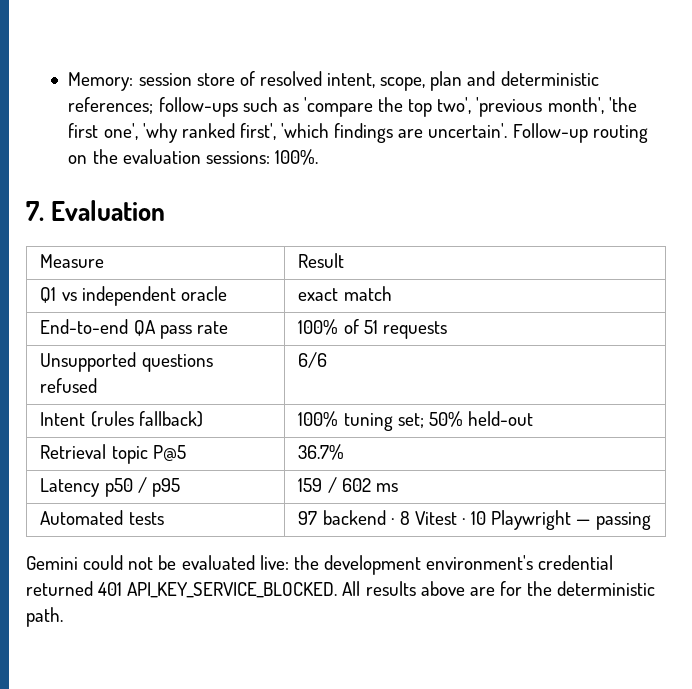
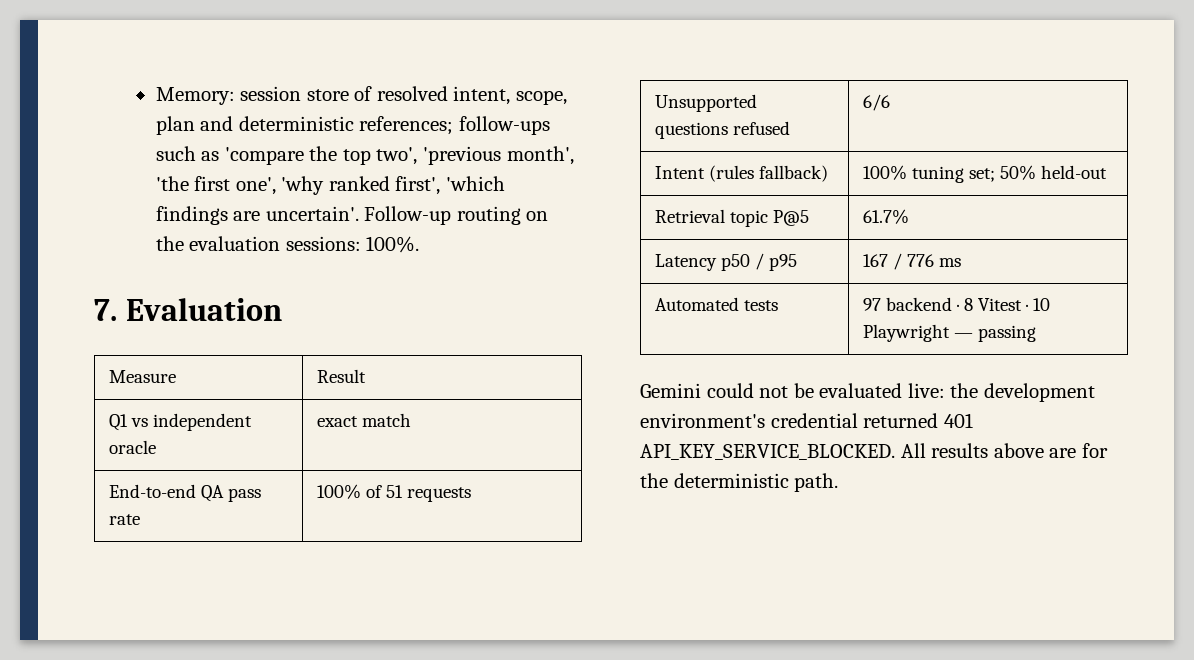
[298,444,345,460] 36.7% -> [862,209,909,224] 61.7%
[298,477,371,493] 159 / 602 -> [862,253,934,270] 167 / 776

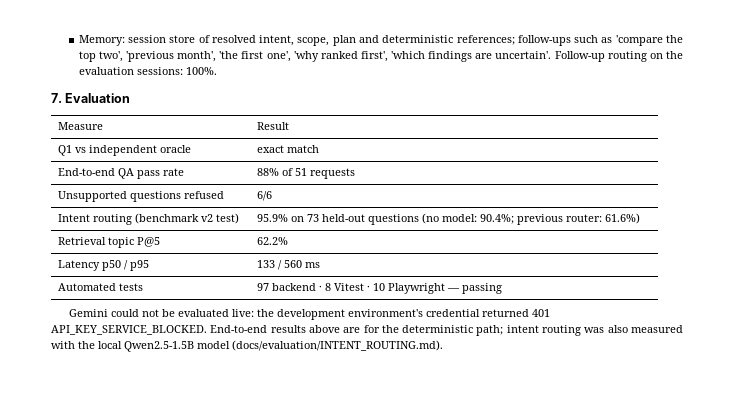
[316,484,361,499] 100% -> [257,168,280,176] 88%
[708,165,828,182] [862,165,1107,183] (rules fallback) | 100% tuning set; 50% held-out -> [93,213,240,225] [257,213,641,225] routing (benchmark v2 test) | 95.9% on 73 held-out questions (no model: 90.4%; previous router: 61.6%)
[862,209,909,224] 61.7% -> [257,237,289,245] 62.2%
[862,253,934,270] 167 / 776 -> [257,260,303,270] 133 / 560
[900,443,926,458] All -> [210,325,268,333] End-to-end
[794,473,839,492] path. -> [476,325,683,336] [51,340,443,352] path; intent routing was also measured with the local Qwen2.5-1.5B model (docs/evaluation/INTENT_ROUTING.md).

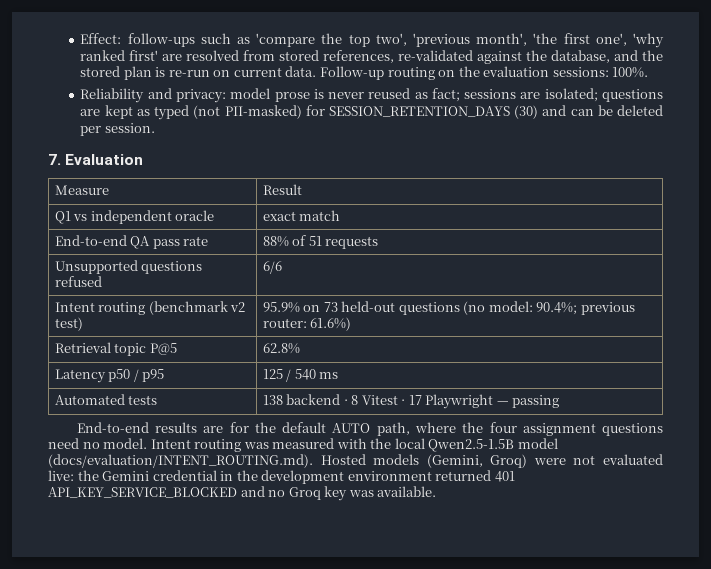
[78,35,515,46] Memory: session store of resolved intent, scope, plan and deterministic references; -> [80,33,122,44] Effect:
[360,51,552,62] first', 'which findings are uncertain'. -> [129,50,663,64] [80,66,317,80] first' are resolved from stored references, re-validated against the database, and the stored plan is re-run on current data.
(217, 71) none -> [80,88,664,103] [80,105,664,120] [80,123,155,136] // Reliability and privacy: model prose is never reused as fact; sessions are isolated; questions are kept as typed (not PII-masked) for SESSION_RETENTION_DAYS (30) and can be deleted per session.
[257,237,289,245] 62.2% -> [262,343,300,354] 62.8%
[257,260,303,270] 133 / 560 -> [262,369,316,382] 125 / 540
[257,283,270,291] 97 -> [262,395,283,405] 138
[373,283,386,291] 10 -> [408,395,422,405] 17
[68,309,550,320] [51,325,207,335] Gemini could not be evaluated live: the development environment's credential returned 401 API_KEY_SERVICE_BLOCKED. -> (560, 401) none
[308,325,340,333] above -> (198, 427) none
[402,325,539,336] deterministic path; intent -> [282,422,663,436] [48,438,191,449] default AUTO path, where the four assignment questions need no model. Intent
[607,325,628,333] also -> (269, 445) none
(443, 345) none -> [320,454,663,468] [48,470,515,484] [48,486,437,501] Hosted models (Gemini, Groq) were not evaluated live: the Gemini credential in the development environment returned 401 API_KEY_SERVICE_BLOCKED and no Groq key was available.

